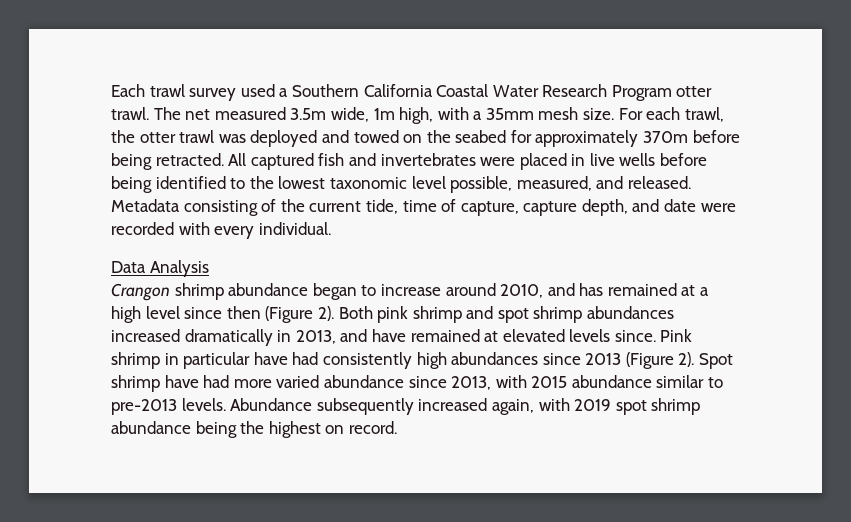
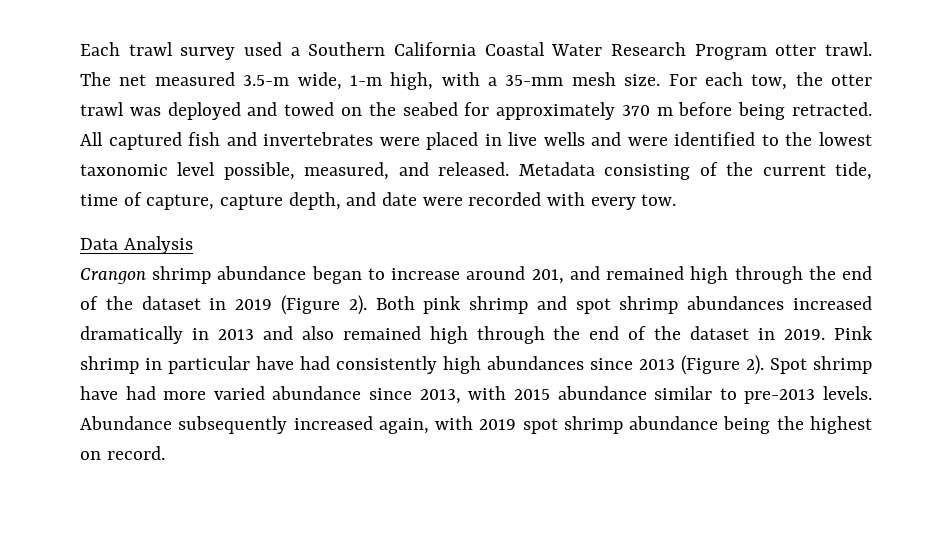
[290,107,395,122] 3.5m wide, 1m -> [243,72,382,90] 3.5-m wide, 1-m
[485,108,534,120] 35mm -> [505,75,564,86] 35-mm
[684,107,724,122] trawl, -> [751,74,788,90] tow,
[643,131,689,143] 370m -> [621,105,673,116] 370 m
[660,153,708,166] [111,176,152,193] before being -> [591,132,668,146] and were
[258,222,331,235] individual. -> [641,194,677,206] tow.
[500,283,710,298] [111,306,261,323] 2010, and has remained at a high level since then -> [531,266,873,284] [80,296,273,310] 201, and remained high through the end of the dataset in 2019
[295,329,656,344] 2013, and have remained at elevated levels since. -> [217,326,826,344] 2013 and also remained high through the end of the dataset in 2019.

